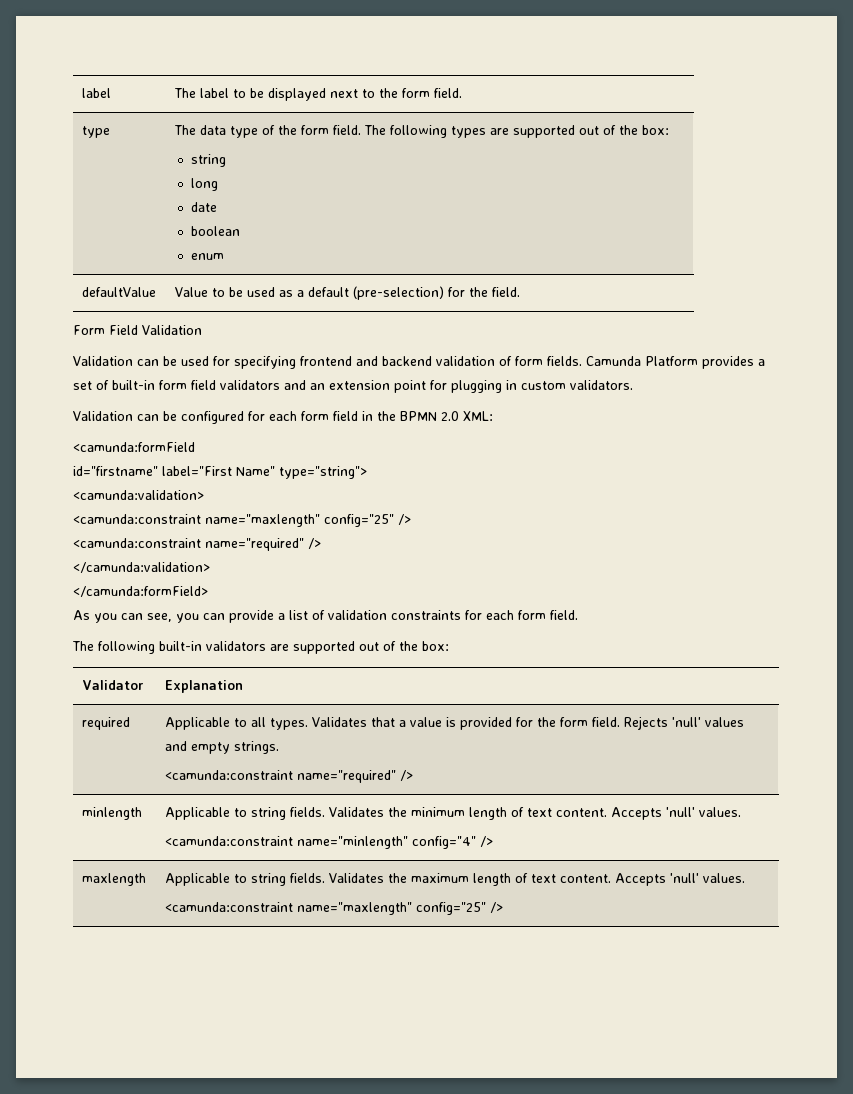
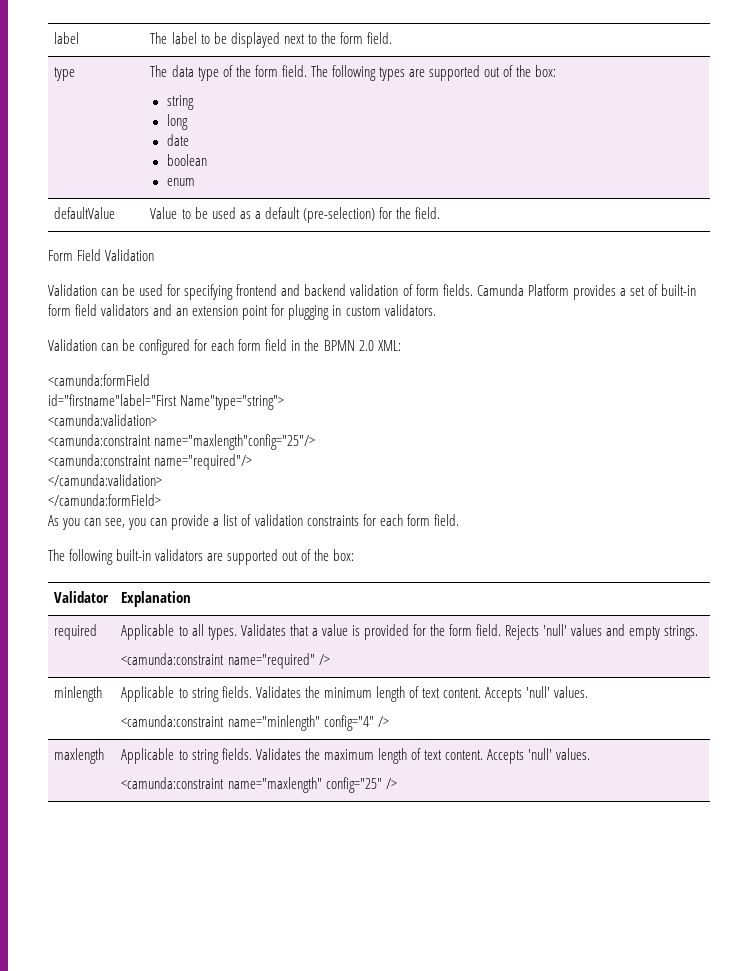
[73,466,367,479] id="firstname" label="First Name" type="string"> -> [48,394,285,410] id="firstname"label="First Name"type="string">
[205,514,411,527] [73,538,321,551] name="maxlength" config="25" /> // <camunda:constraint name="required" /> -> [154,434,316,450] [48,454,253,470] name="maxlength"config="25"/> // <camunda:constraint name="required"/>

